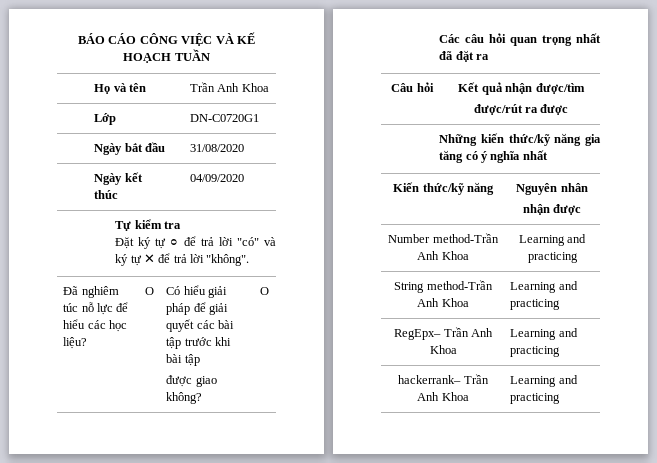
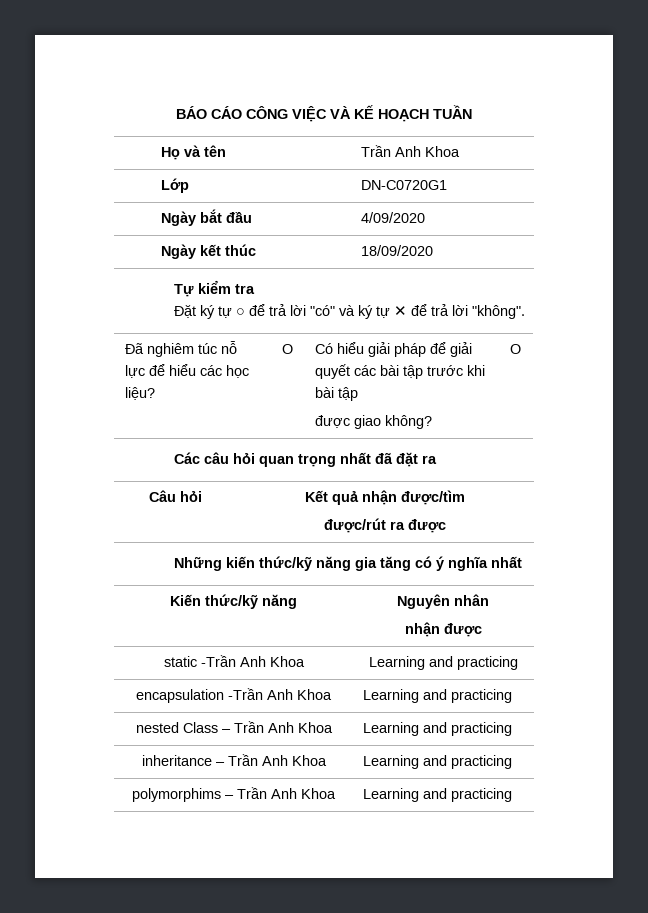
[189,144,244,152] 31/08/2020 -> [361,212,426,223] 4/09/2020
[189,174,244,182] 04/09/2020 -> [361,245,434,256] 18/09/2020
[388,233,499,243] [417,251,469,260] [518,234,587,246] [527,252,578,263] [394,280,493,293] [417,298,469,307] [510,281,578,293] [510,299,561,310] [394,327,493,340] [429,345,457,354] [510,328,578,340] [510,346,561,357] [398,374,489,384] [417,392,469,401] [510,375,578,387] [510,393,561,404] Number method-Trần Anh Khoa | Learning and practicing // String method-Trần Anh Khoa | Learning and practicing // RegEpx– Trần Anh Khoa | Learning and practicing // hackerrank– Trần Anh Khoa | Learning and practicing -> [163,655,305,667] [368,656,518,670] [136,688,332,703] [363,689,513,703] [135,721,333,733] [363,722,513,736] [141,754,327,766] [363,755,513,769] [132,787,336,802] [363,788,513,802] static -Trần Anh Khoa | Learning and practicing // encapsulation -Trần Anh Khoa | Learning and practicing // nested Class – Trần Anh Khoa | Learning and practicing // inheritance – Trần Anh Khoa | Learning and practicing // polymorphims – Trần Anh Khoa | Learning and practicing

